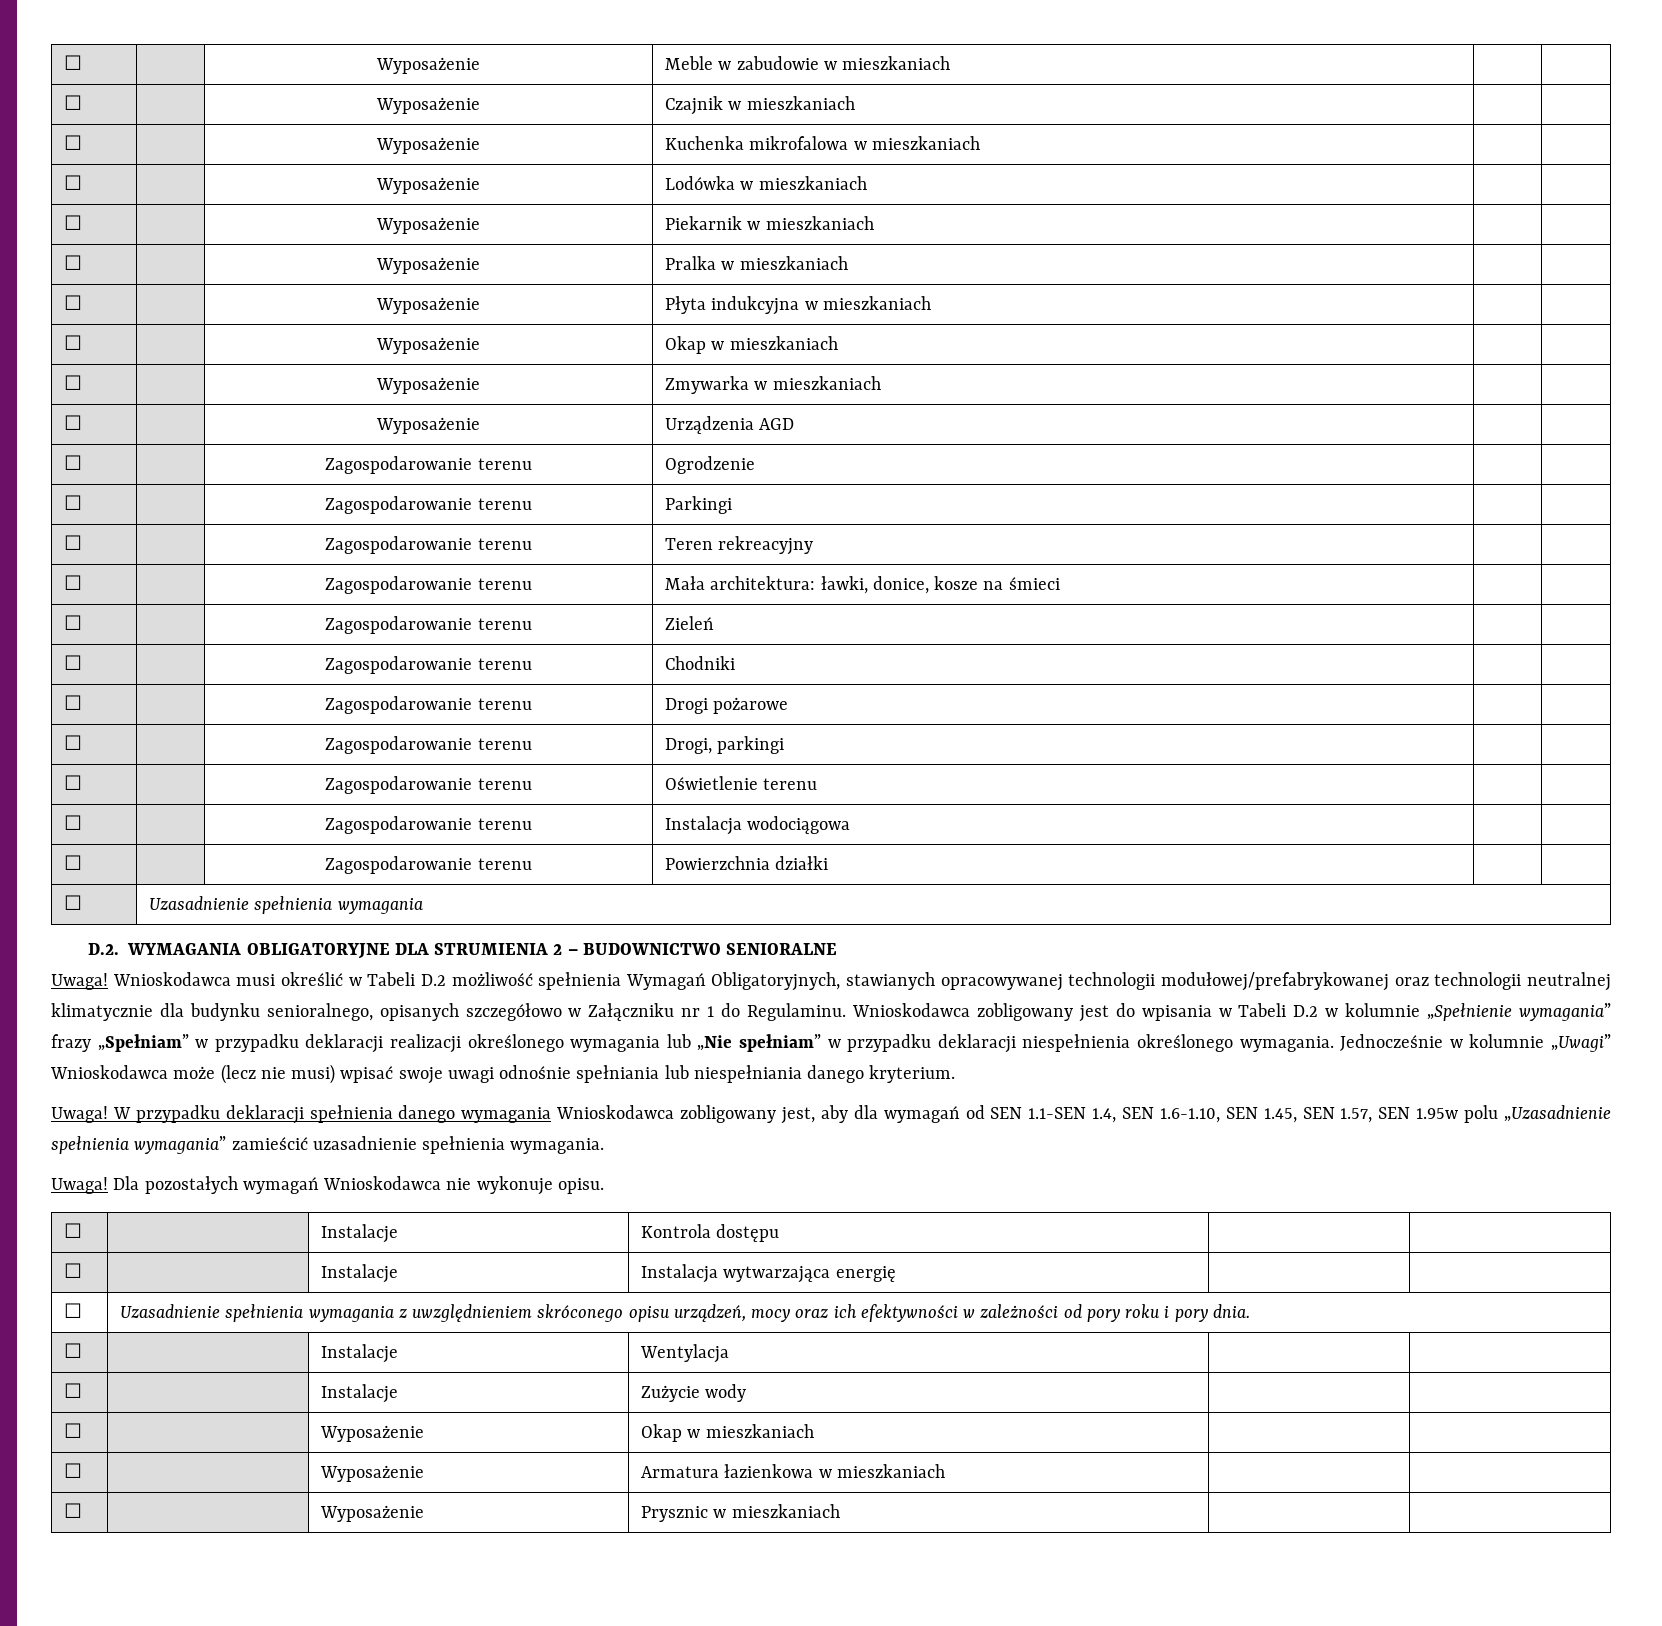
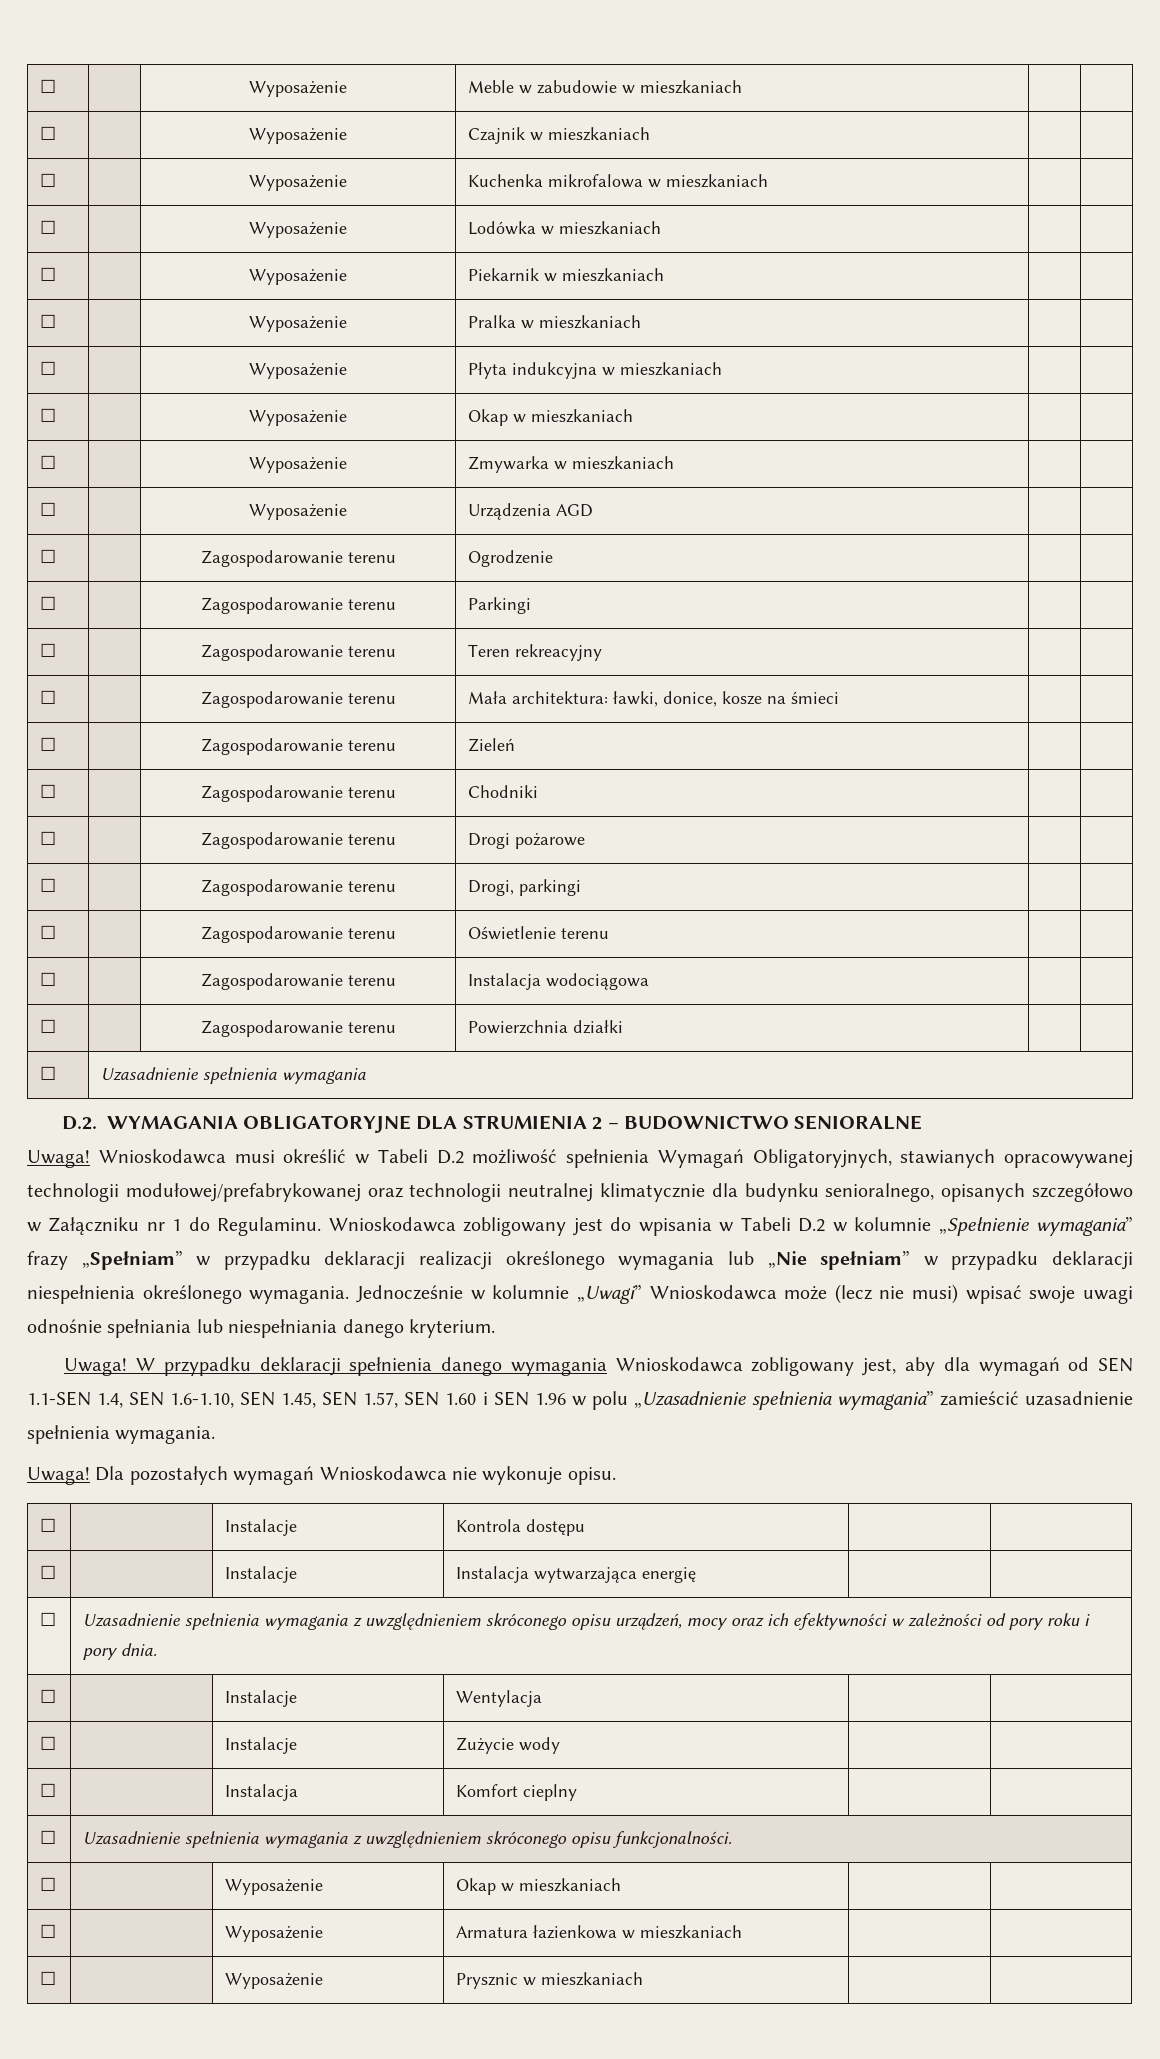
[1416,1108,1459,1119] 1.95w -> [445,1391,587,1406] 1.60 i SEN 1.96 w
(747, 1393) none -> [40,1783,57,1797] [225,1784,299,1801] [456,1784,578,1801] [40,1830,57,1844] [83,1831,733,1848] // ☐ | | Instalacja | Komfort cieplny | | // ☐ | Uzasadnienie spełnienia wymagania z uwzględnieniem skróconego opisu funkcjonalności.

